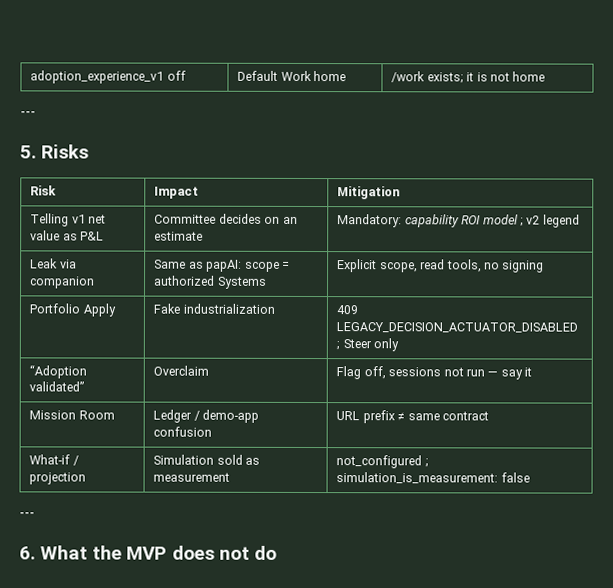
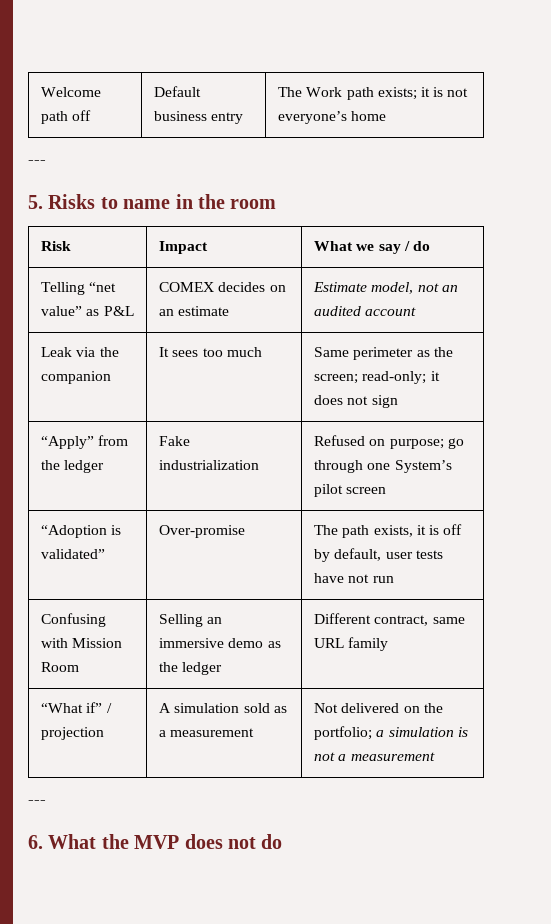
[30,70,165,84] adoption_experience_v1 -> [41,87,102,97] [41,111,69,124] Welcome path
[280,70,347,82] [391,71,426,83] Work home | /work -> [154,111,244,124] [278,87,374,100] business entry | The Work path
(510, 77) none -> [278,111,348,124] everyone’s
[30,185,58,196] [154,186,200,199] [337,186,401,200] [30,213,107,227] [30,230,61,241] // Risk | Impact | Mitigation // Telling v1 net value -> [100,194,277,209] [41,241,72,251] [159,241,209,254] [314,241,431,254] [41,282,117,295] [41,306,83,316] to name in the room // Risk | Impact | What we say / do // Telling “net value”
[154,214,217,224] Committee -> [159,282,215,292] COMEX
[337,214,580,228] Mandatory: capability ROI model ; v2 legend -> [313,282,458,294] [314,306,417,316] Estimate model, not an audited account
(77, 264) none -> [99,347,119,357] the
[154,259,290,272] [154,275,267,289] [337,259,545,273] [29,303,116,317] [153,303,275,314] [336,305,359,315] [336,322,579,333] [336,338,400,352] Same as papAI: scope = authorized Systems | Explicit scope, read tools, no signing // Portfolio Apply | Fake industrialization | 409 LEGACY_DECISION_ACTUATOR_DISABLED ; Steer only -> [159,347,262,357] [314,347,453,360] [314,371,440,384] [314,395,398,408] [41,435,129,449] [41,460,105,473] [159,436,191,446] [159,460,260,470] [314,435,464,449] [314,460,452,473] [314,484,387,497] It sees too much | Same perimeter as the screen; read-only; it does not sign // “Apply” from the ledger | Fake industrialization | Refused on purpose; go through one System’s pilot screen
(88, 371) none -> [111,525,122,535] is
[153,365,210,376] [336,366,442,380] Overclaim | Flag off, sessions -> [159,525,246,538] [314,524,463,538] [314,548,443,562] [314,573,345,583] Over-promise | The path exists, it is off by default, user tests have
[487,367,533,380] — say it // -> [41,613,107,627] [41,638,69,648] // Confusing with
[153,409,260,423] [153,426,213,437] [336,410,489,424] [29,454,71,465] Ledger / demo-app confusion | URL prefix ≠ same contract // What-if -> [159,614,223,627] [159,638,281,648] [159,662,223,675] [314,613,465,626] [314,637,389,651] [41,702,103,713] Selling an immersive demo as the ledger | Different contract, same URL family // “What if”
[153,454,215,465] Simulation -> [159,703,240,713] A simulation
(261, 461) none -> [159,730,167,737] a
[336,455,429,469] [336,472,530,484] not_configured ; simulation_is_measurement: false -> [314,703,443,713] [314,726,468,740] [314,752,435,761] Not delivered on the portfolio; a simulation is not a measurement

